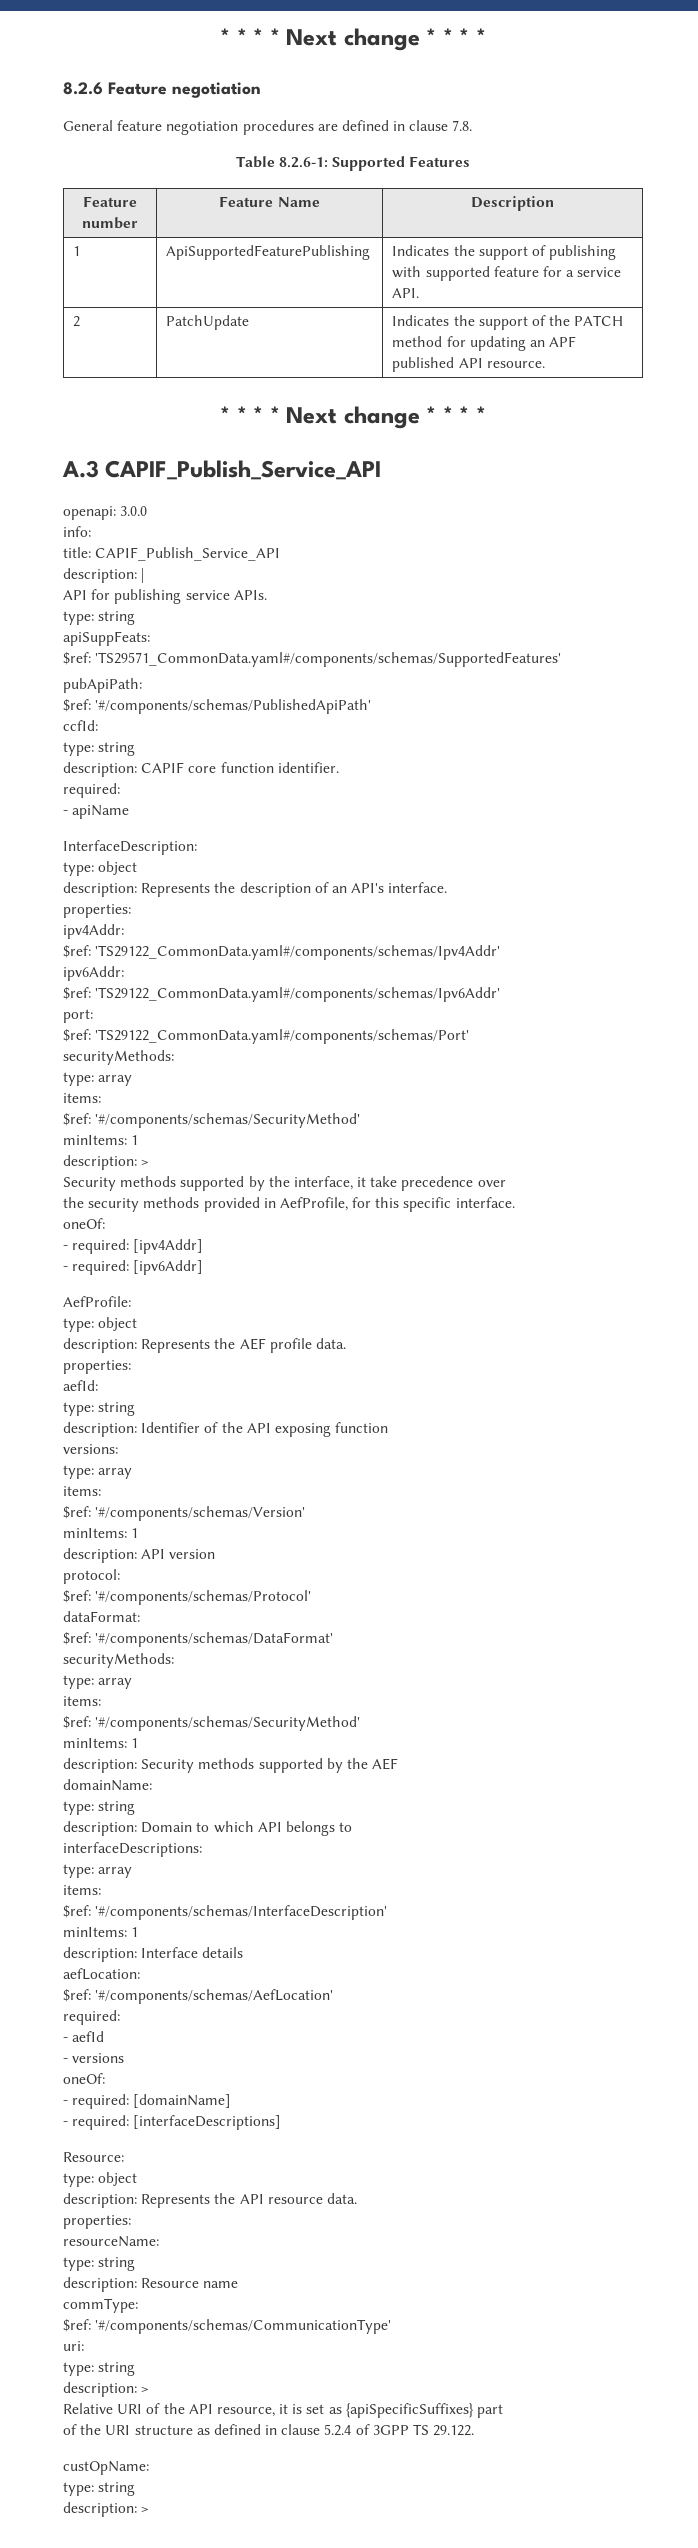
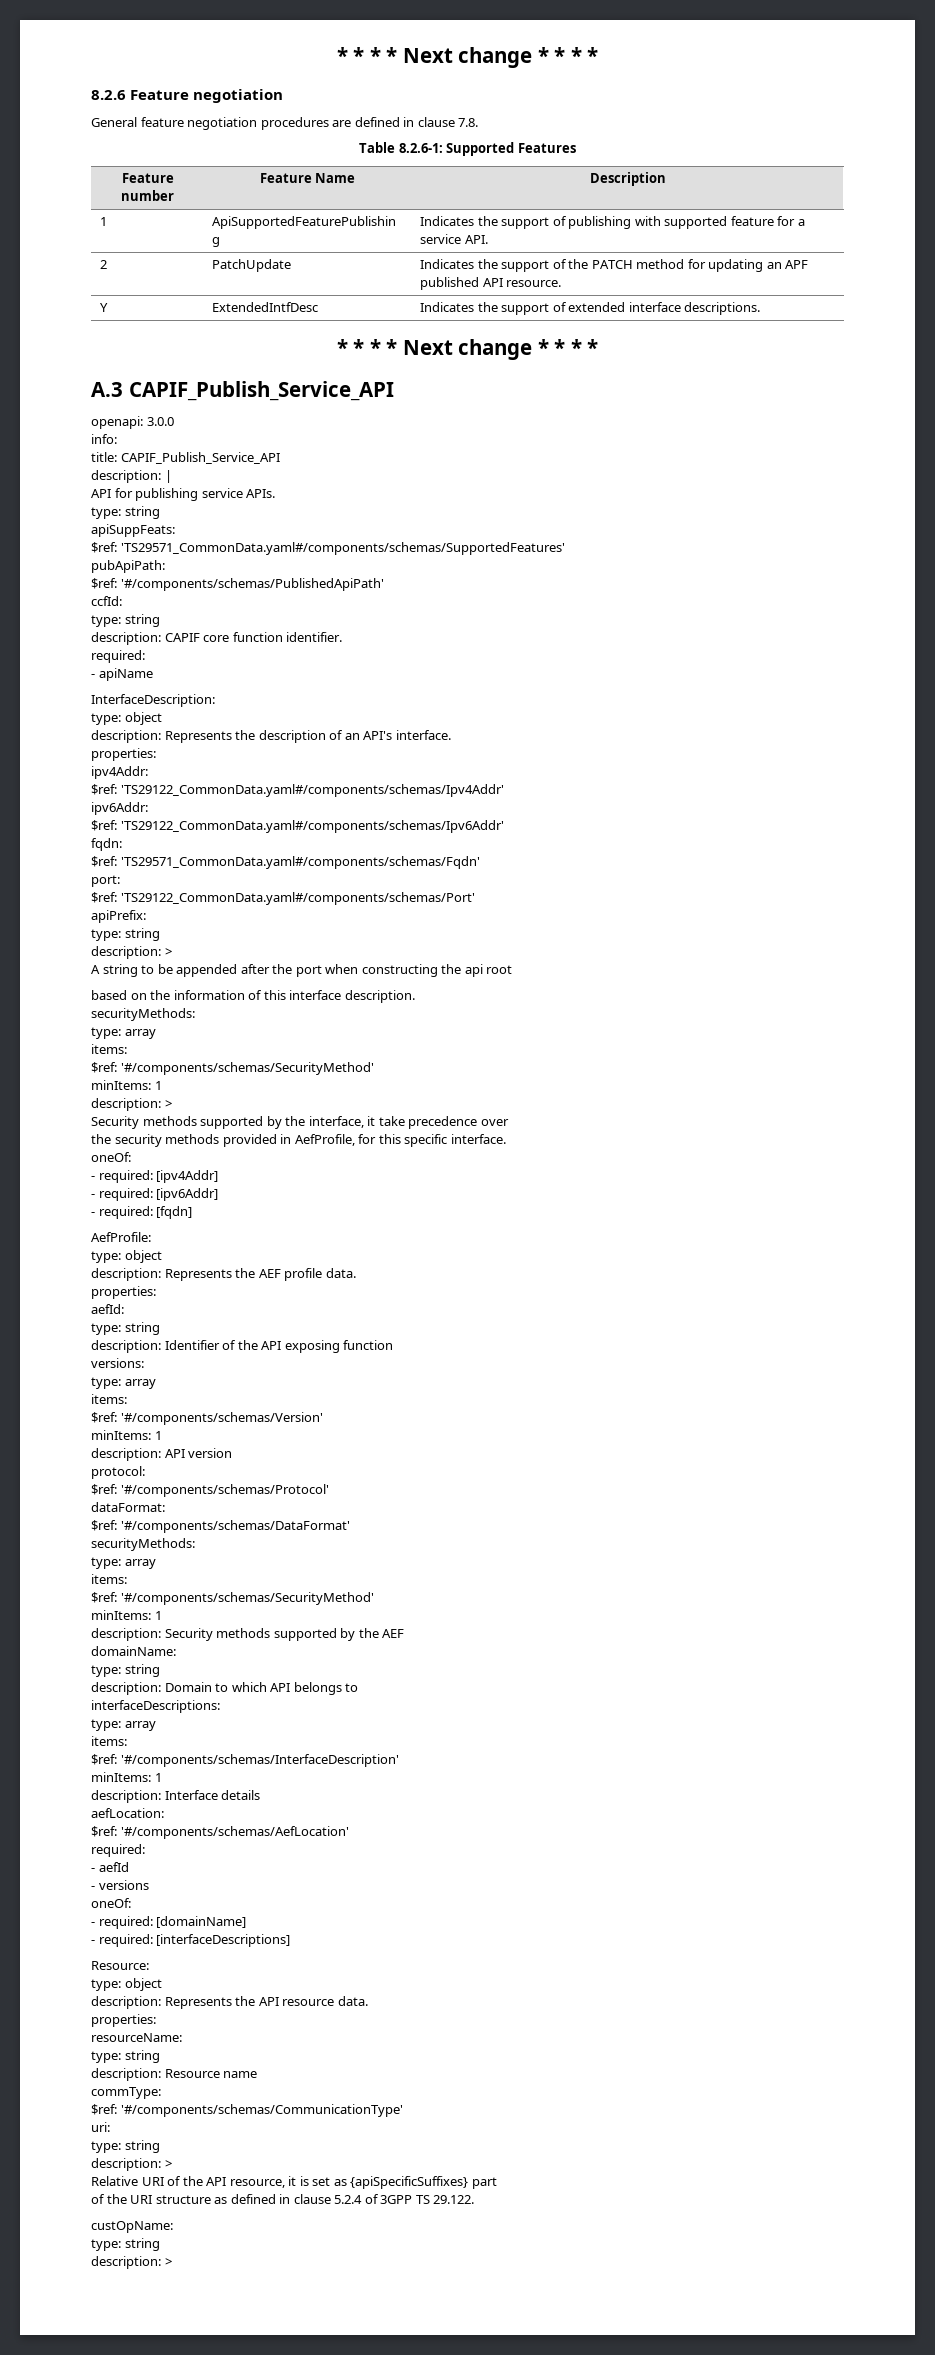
(545, 364) none -> [100,303,109,312] [212,302,319,312] [420,302,761,315] // Y | ExtendedIntfDesc | Indicates the support of extended interface descriptions.
(501, 994) none -> [91,838,122,851] [91,856,480,869] // fqdn: // $ref: 'TS29571_CommonData.yaml#/components/schemas/Fqdn'
(470, 1036) none -> [91,910,146,923] [91,928,160,941] [91,946,172,959] [91,964,513,977] [91,990,415,1003] // apiPrefix: // type: string // description: > // A string to be appended after the port when constructing the api root // based on the information of this interface description.
(204, 1267) none -> [91,1206,193,1219] // - required: [fqdn]

